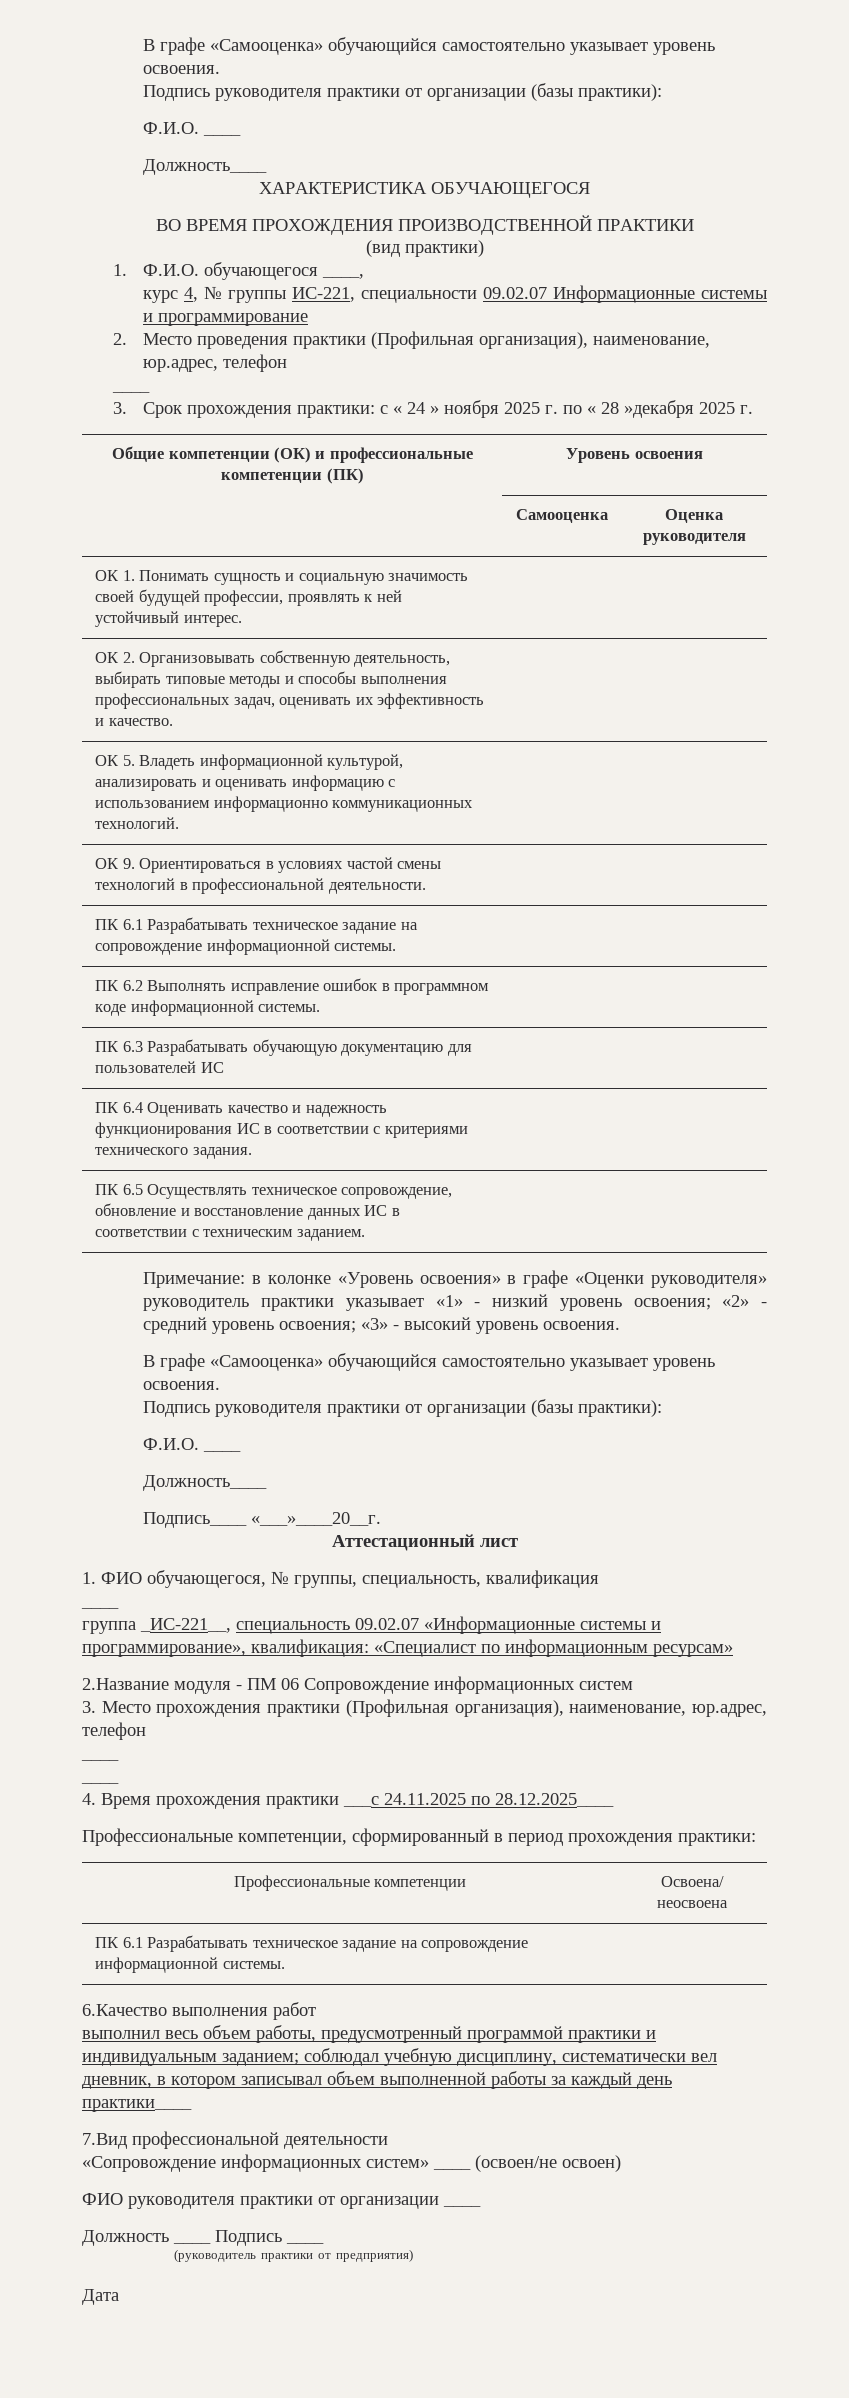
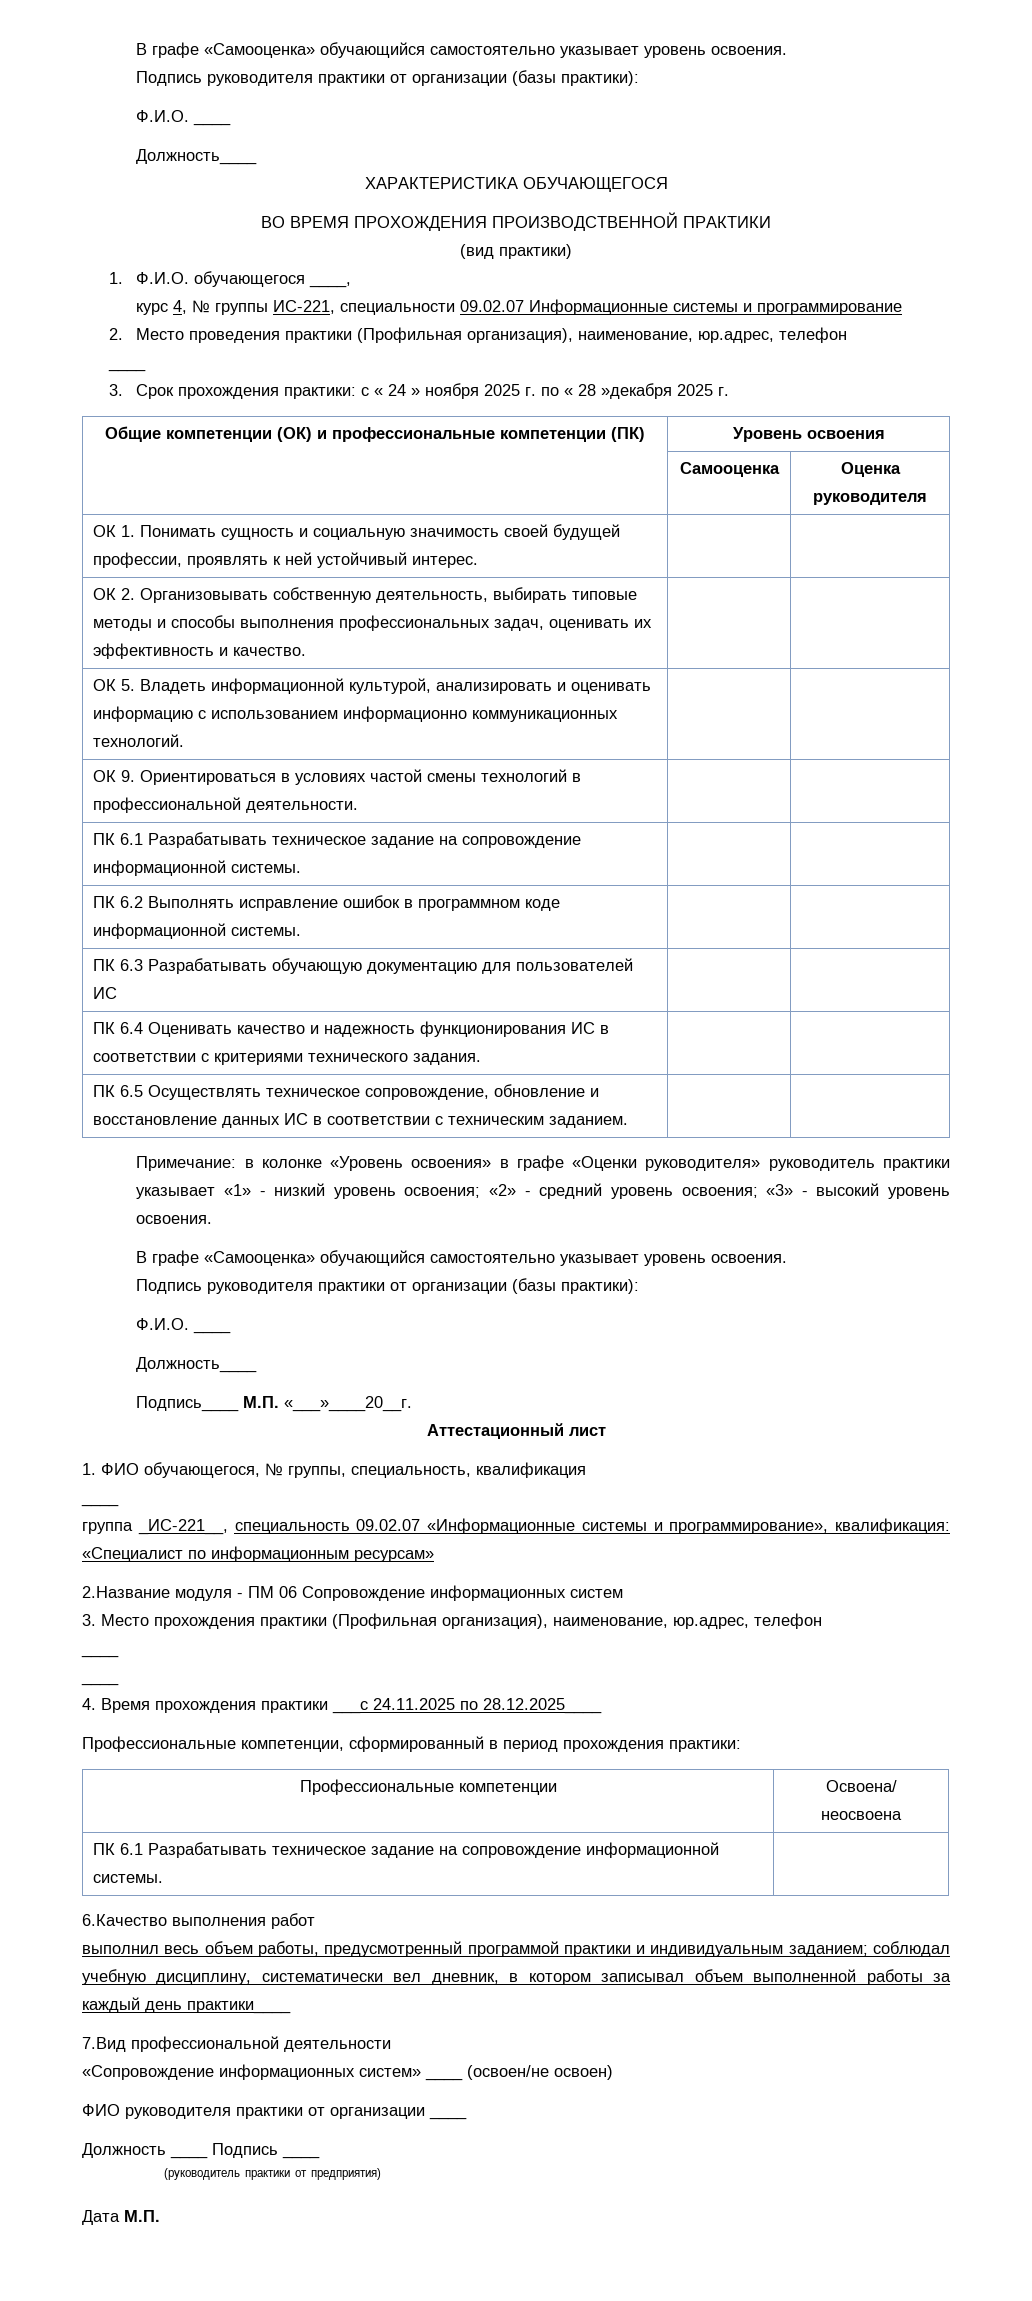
(248, 1520) none -> [243,1396,280,1408] М.П.
(119, 2297) none -> [124,2210,160,2222] М.П.

